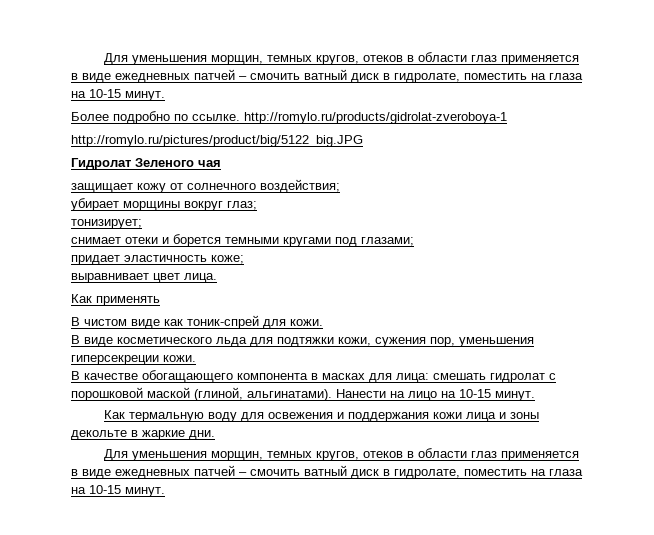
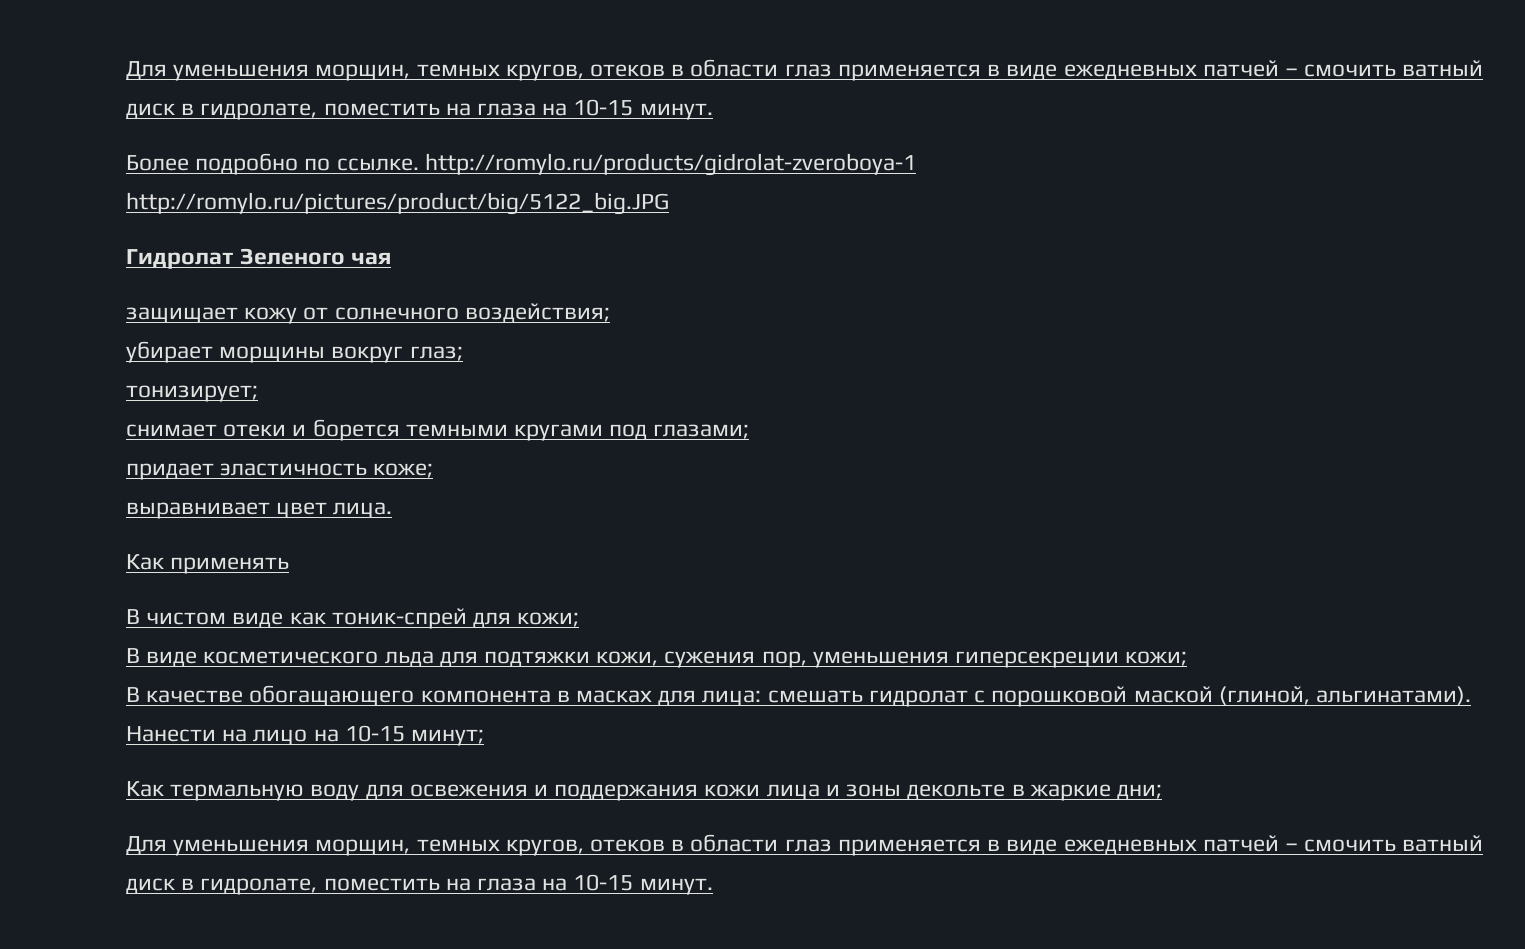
[290,319,323,326] кожи. -> [517,612,580,627] кожи;
[163,355,196,362] кожи. -> [1125,651,1188,666] кожи;
[495,391,535,401] минут. -> [411,729,485,746] минут;
[189,430,215,440] дни. -> [1116,784,1162,800] дни;

